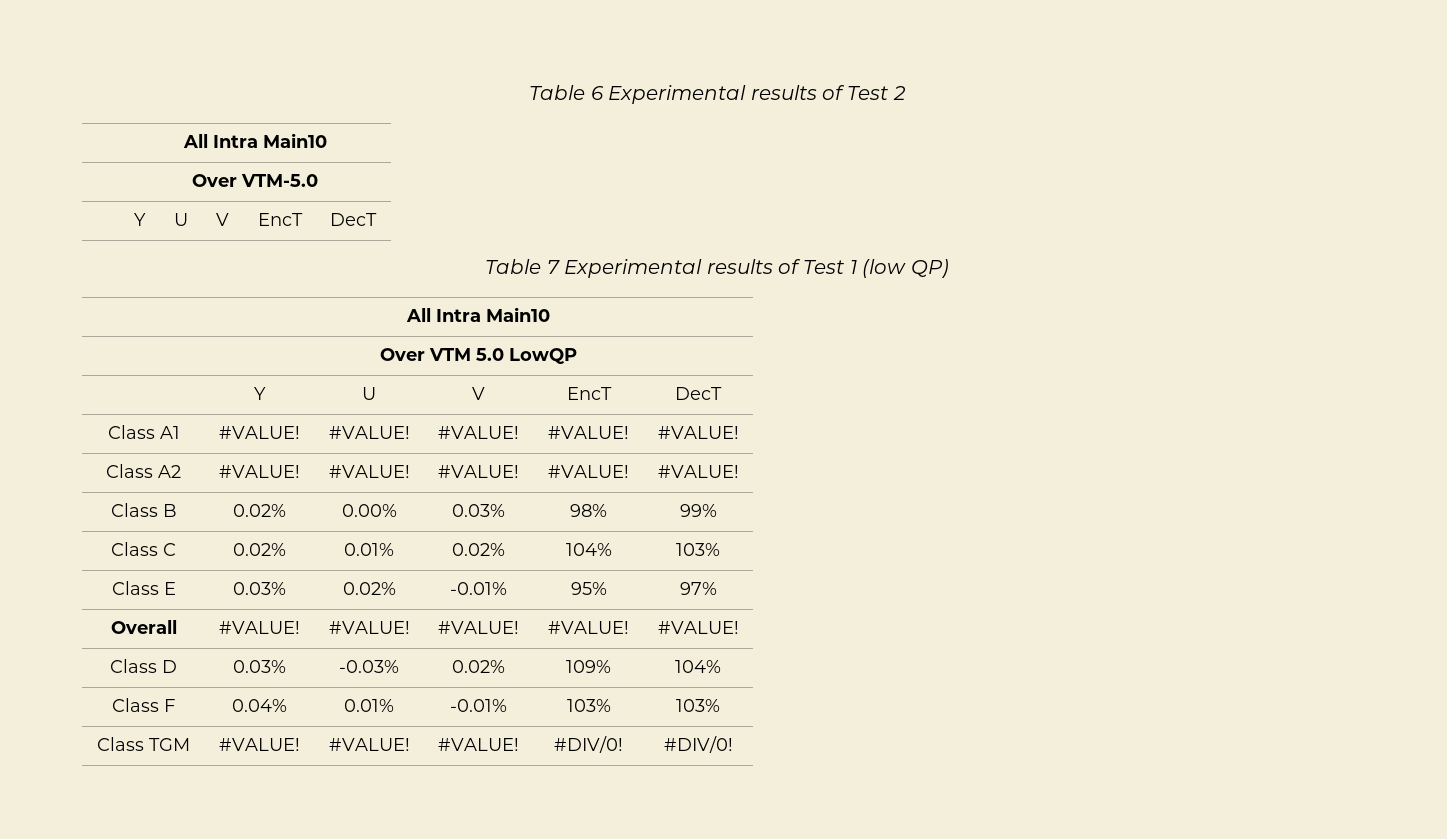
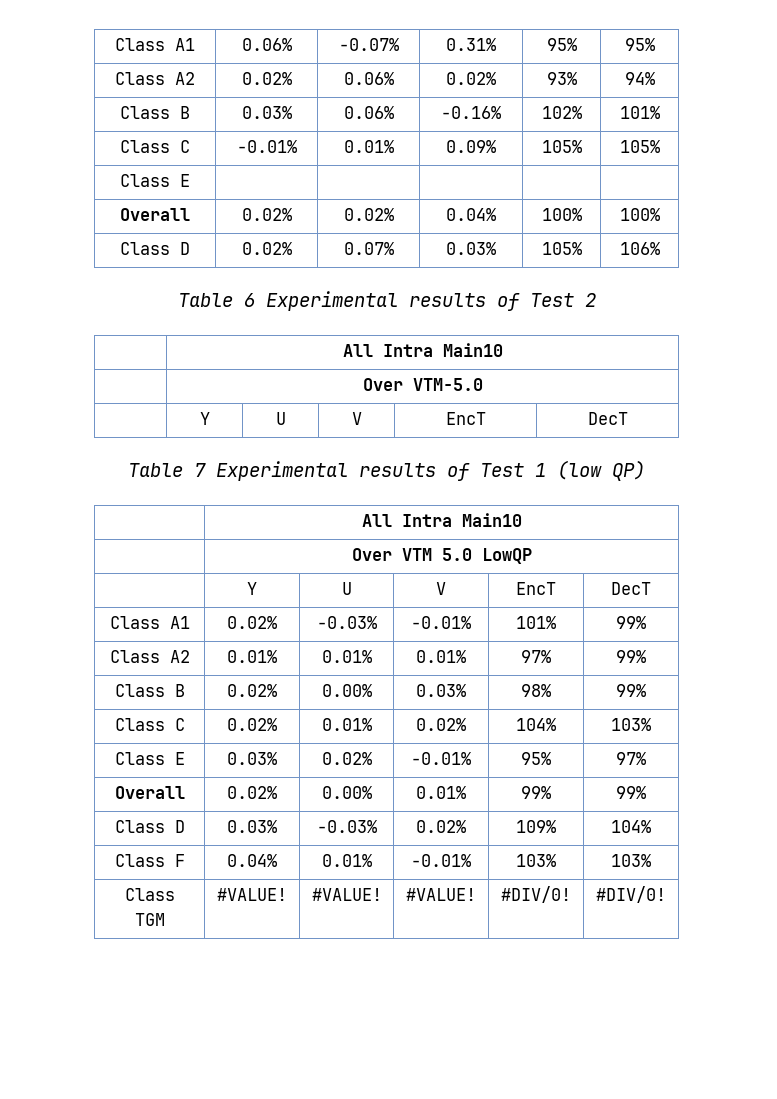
(529, 92) none -> [115,38,195,51] [241,38,292,51] [338,38,399,51] [446,38,496,51] [546,38,577,51] [624,38,655,51] [115,72,195,85] [241,72,292,85] [343,72,394,85] [446,72,496,85] [546,72,577,85] [624,72,655,85] [120,106,190,119] [241,106,292,119] [343,106,394,119] [441,106,501,119] [541,106,582,119] [619,106,660,119] [120,140,190,153] [236,140,297,153] [343,140,394,153] [446,140,496,153] [541,140,582,153] [619,140,660,153] [120,174,190,187] [120,208,190,221] [241,208,292,221] [343,208,394,221] [446,208,496,221] [541,208,582,221] [619,208,660,221] [120,242,190,255] [241,242,292,255] [343,242,394,255] [446,242,496,255] [541,242,582,255] [619,242,660,255] Class A1 | 0.06% | -0.07% | 0.31% | 95% | 95% // Class A2 | 0.02% | 0.06% | 0.02% | 93% | 94% // Class B | 0.03% | 0.06% | -0.16% | 102% | 101% // Class C | -0.01% | 0.01% | 0.09% | 105% | 105% // Class E | | | | | // Overall | 0.02% | 0.02% | 0.04% | 100% | 100% // Class D | 0.02% | 0.07% | 0.03% | 105% | 106% //
[219,426,300,439] [328,426,410,439] [438,426,519,439] [548,426,629,439] [657,426,739,439] [106,464,181,478] [219,465,300,478] [328,465,410,478] [438,465,519,478] [548,465,629,478] [657,465,739,478] #VALUE! | #VALUE! | #VALUE! | #VALUE! | #VALUE! // Class A2 | #VALUE! | #VALUE! | #VALUE! | #VALUE! | #VALUE! -> [227,616,277,629] [316,616,377,629] [411,616,471,629] [516,616,556,629] [616,616,646,629] [109,650,190,663] [227,650,277,663] [321,650,372,663] [416,650,466,663] [521,650,551,663] [616,650,646,663] 0.02% | -0.03% | -0.01% | 101% | 99% // Class A2 | 0.01% | 0.01% | 0.01% | 97% | 99%
[219,621,300,634] [328,621,410,634] [438,621,519,634] [548,621,629,634] [657,621,739,634] #VALUE! | #VALUE! | #VALUE! | #VALUE! | #VALUE! -> [227,786,277,799] [321,786,372,799] [416,786,466,799] [521,786,551,799] [616,786,646,799] 0.02% | 0.00% | 0.01% | 99% | 99%

